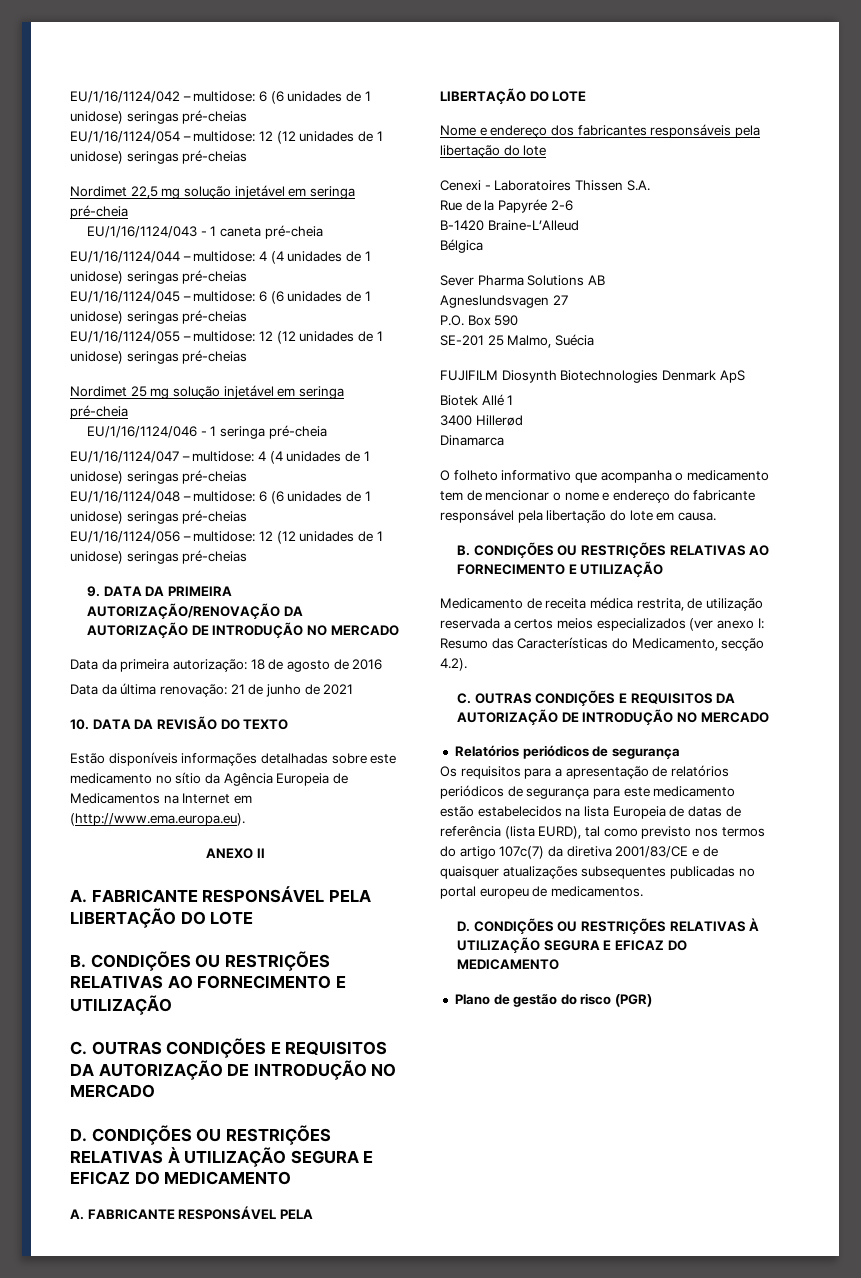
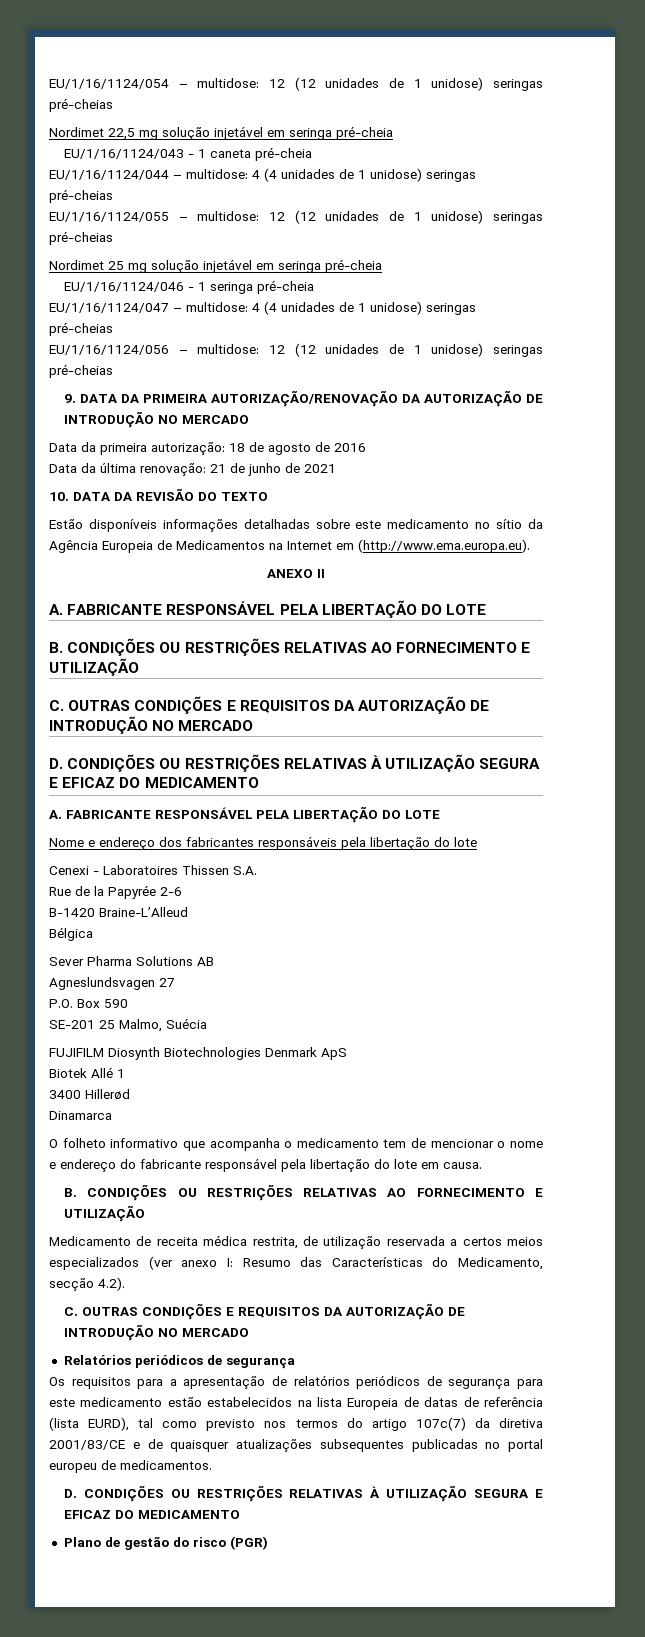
[70,91,371,104] [70,110,248,124] EU/1/16/1124/042 – multidose: 6 (6 unidades de 1 unidose) seringas pré-cheias // -> (49, 84) none
[70,291,371,304] [70,310,248,324] // EU/1/16/1124/045 – multidose: 6 (6 unidades de 1 unidose) seringas pré-cheias -> (113, 196) none
[70,491,371,504] [70,510,248,524] // EU/1/16/1124/048 – multidose: 6 (6 unidades de 1 unidose) seringas pré-cheias -> (113, 329) none

